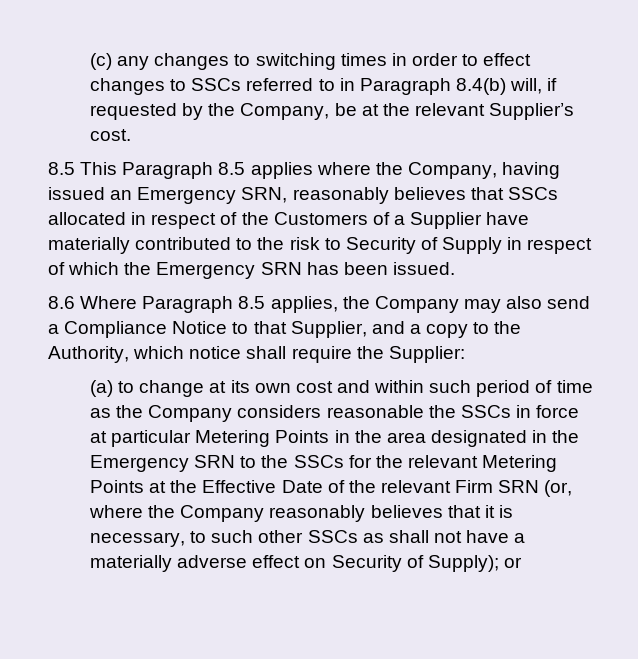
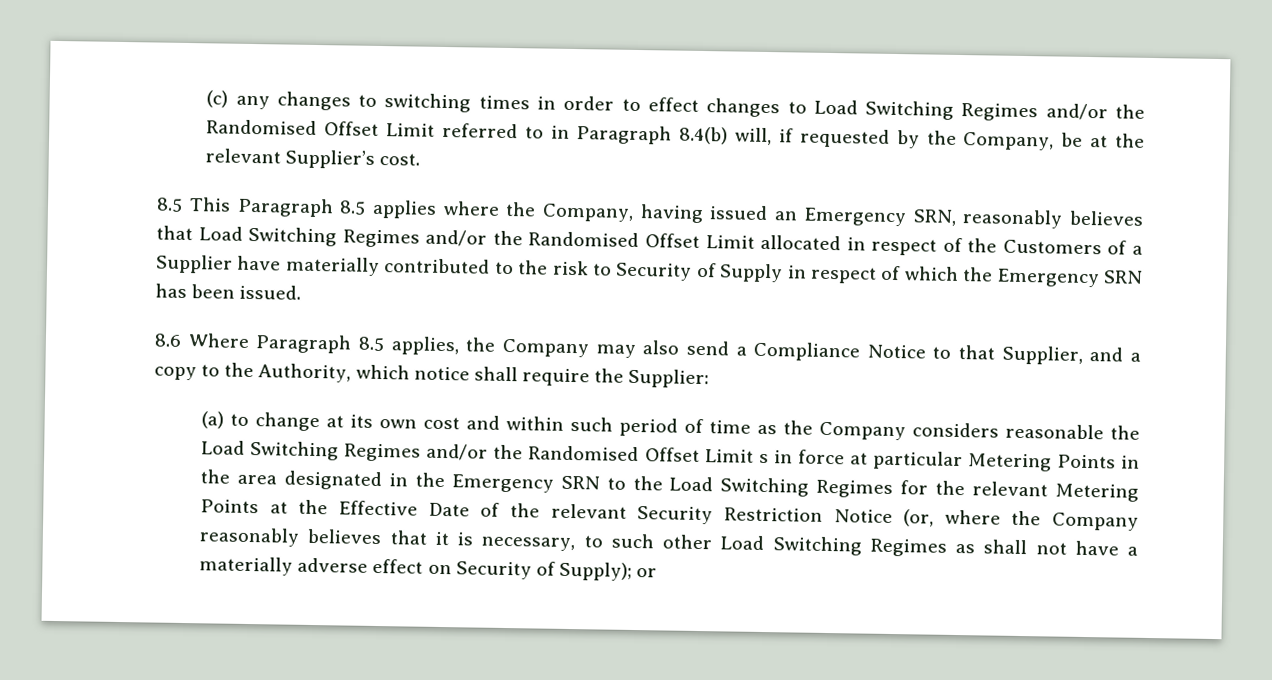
[191,78,242,91] SSCs -> [813,99,1146,122] [206,119,435,137] Load Switching Regimes and/or the Randomised Offset Limit
[507,187,558,200] SSCs -> [198,226,755,249] Load Switching Regimes and/or the Randomised Offset Limit
[460,405,511,418] SSCs -> [201,440,769,464] Load Switching Regimes and/or the Randomised Offset Limit s
[293,455,344,468] SSCs -> [669,476,894,499] Load Switching Regimes
[455,480,540,493] Firm SRN -> [637,506,893,525] Security Restriction Notice
[307,530,358,543] SSCs -> [720,535,947,557] Load Switching Regimes

